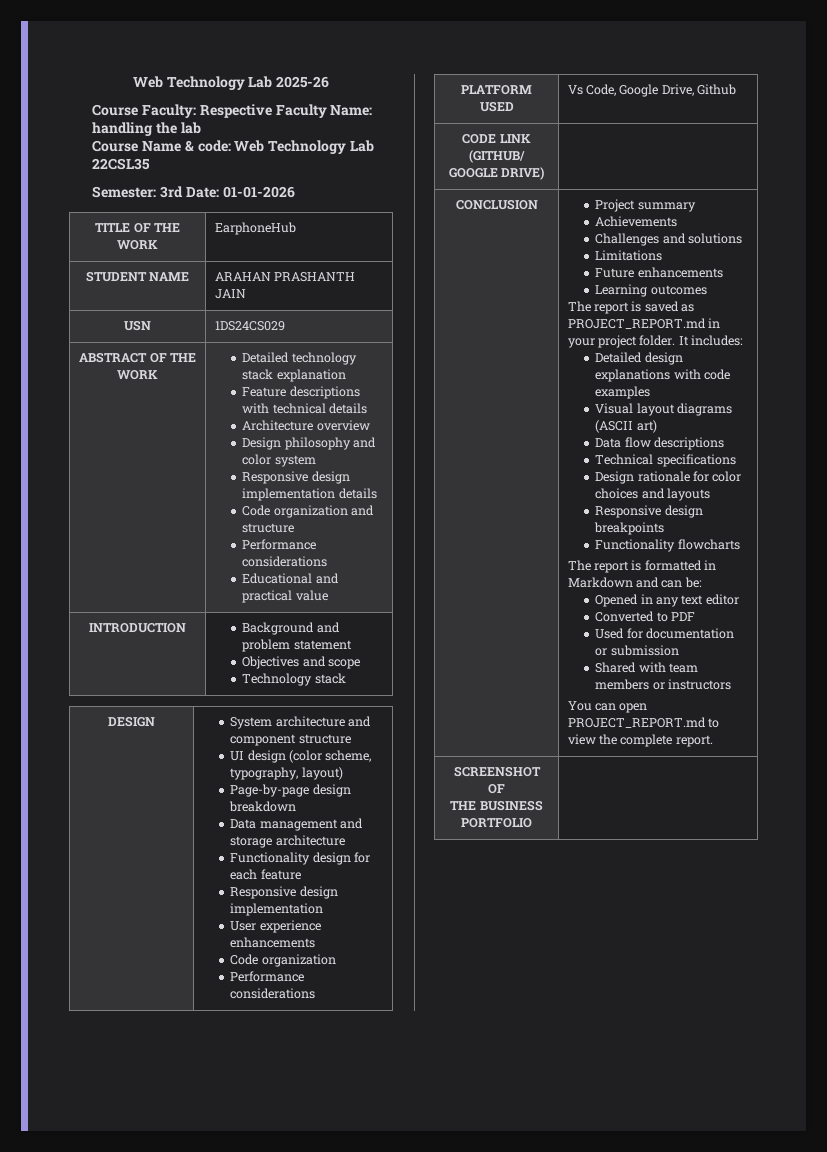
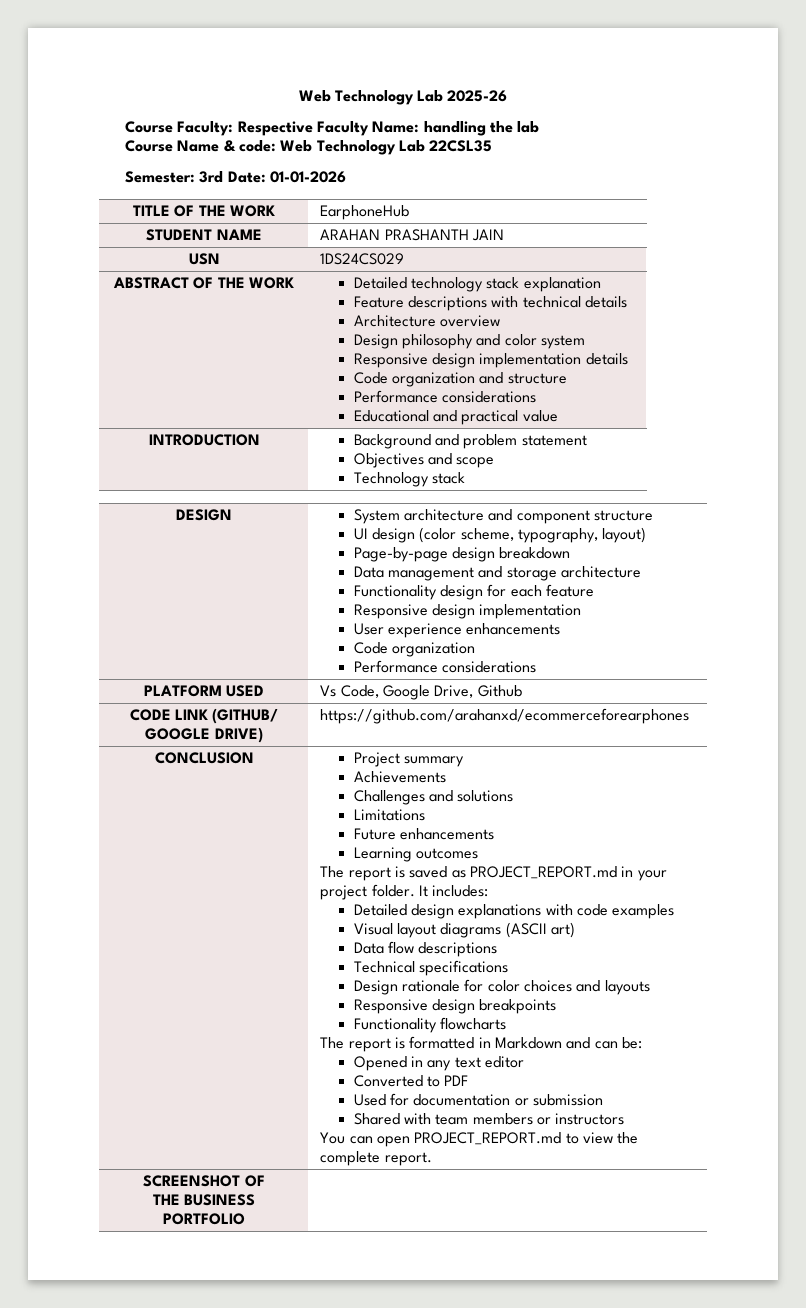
(545, 173) none -> [320,708,690,724] https://github.com/arahanxd/ecommerceforearphones

